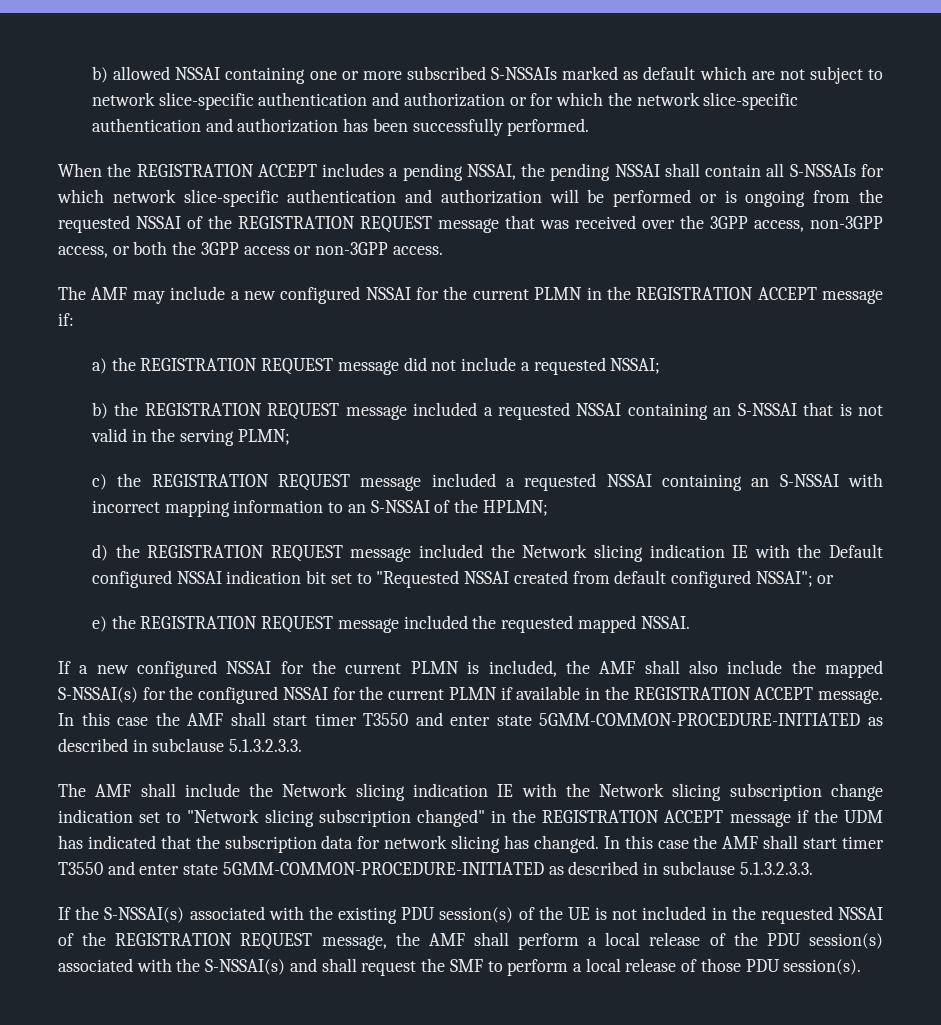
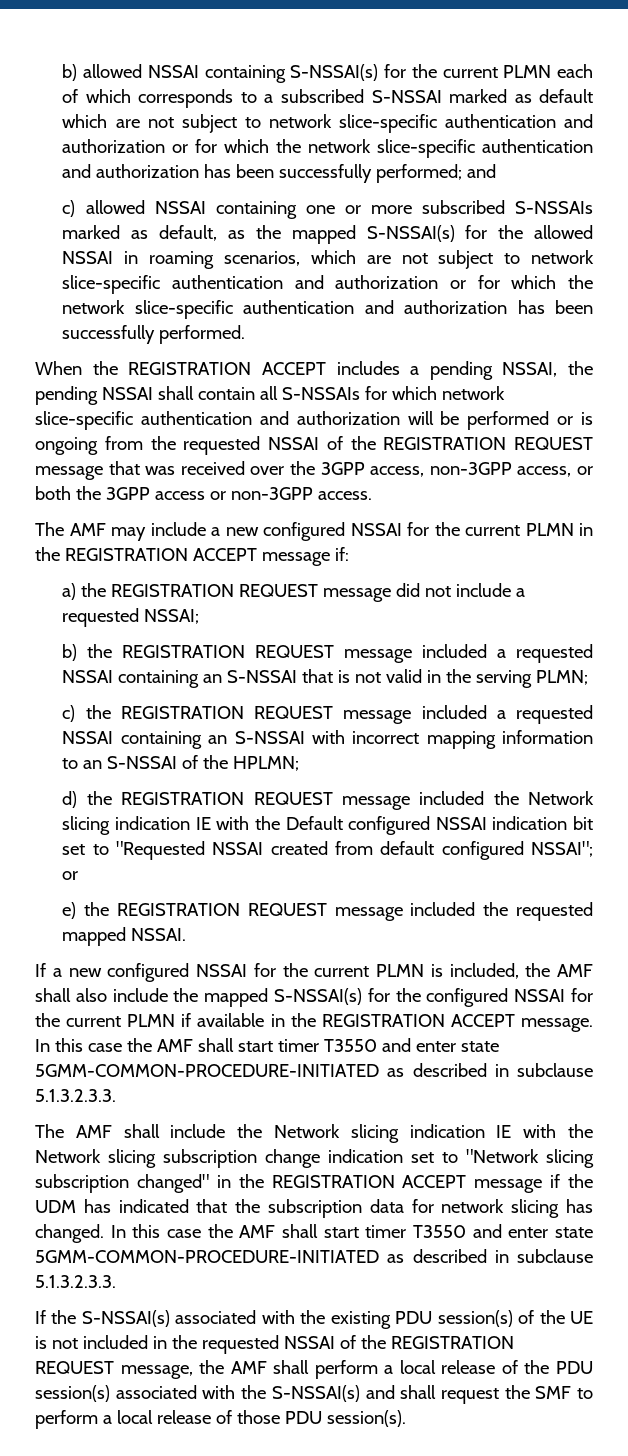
(306, 75) none -> [290,64,593,81] [62,89,593,108] [62,114,593,133] [62,139,593,158] [62,164,497,183] [62,200,297,219] S-NSSAI(s) for the current PLMN each of which corresponds to a subscribed S-NSSAI marked as default which are not subject to network slice-specific authentication and authorization or for which the network slice-specific authentication and authorization has been successfully performed; and // c) allowed NSSAI containing
[643,66,696,80] default -> [159,225,593,244] [62,251,300,269] default, as the mapped S-NSSAI(s) for the allowed NSSAI in roaming scenarios,

